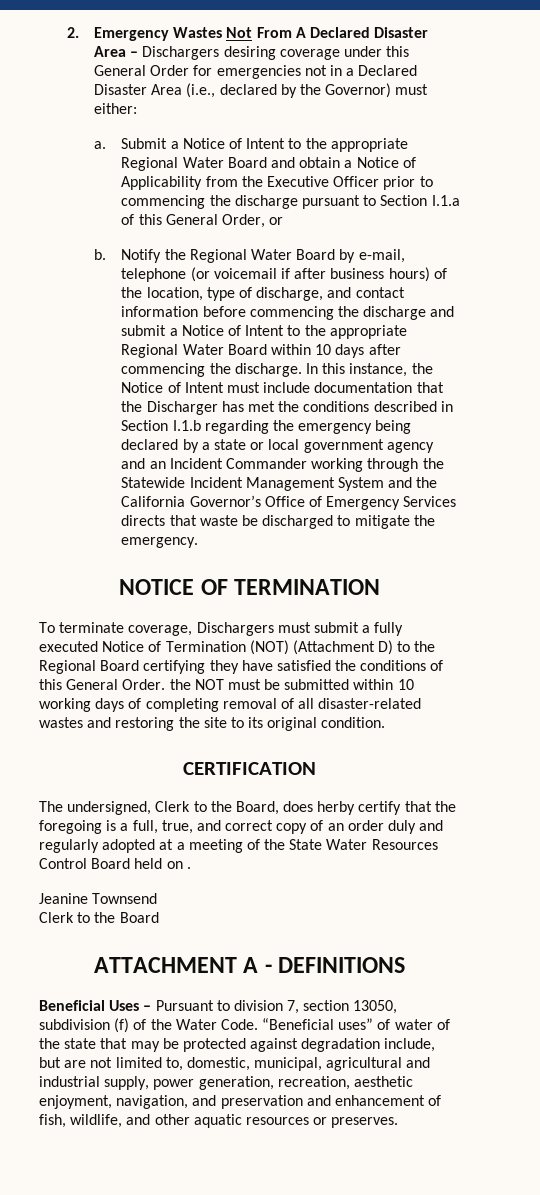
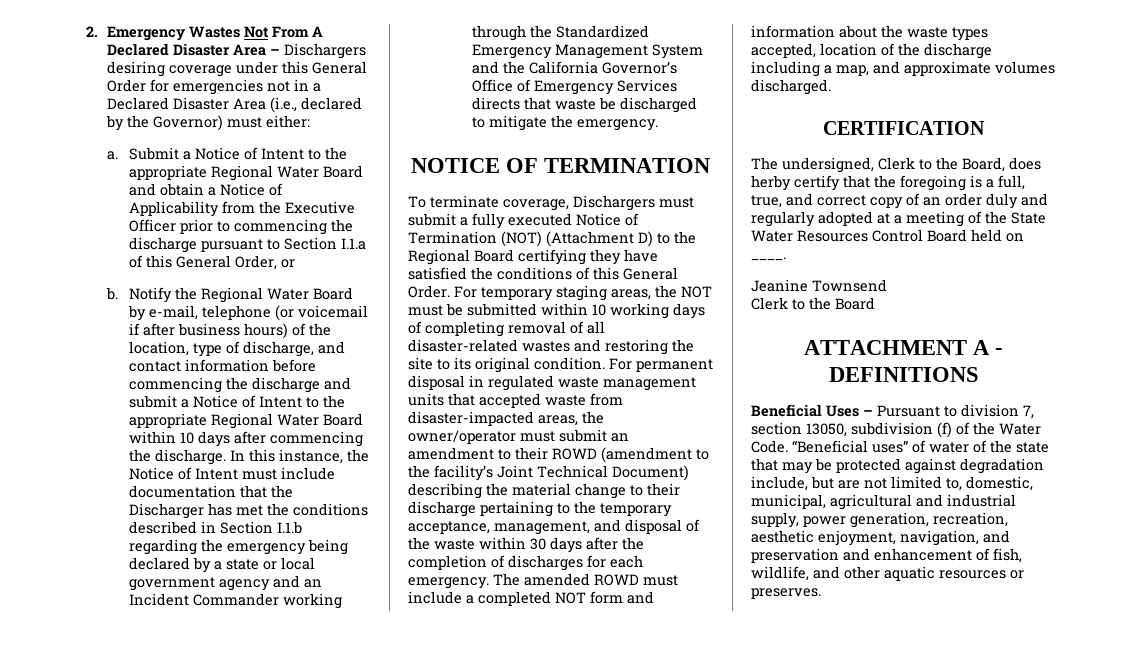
[121,477,243,488] Statewide Incident -> [555,25,649,38] [471,44,552,59] Standardized Emergency
(166, 684) none -> [454,285,651,301] For temporary staging areas,
(386, 722) none -> [609,358,713,372] [408,375,696,391] [408,393,623,408] [408,411,604,426] [408,429,629,444] [408,447,709,463] [408,465,689,481] [408,483,680,499] [408,501,672,517] [408,519,700,535] [408,537,644,553] [408,555,643,571] [408,573,678,589] [408,591,654,606] [751,25,988,41] [751,43,992,59] [751,61,1055,77] [751,79,831,95] For permanent disposal in regulated waste management units that accepted waste from disaster-impacted areas, the owner/operator must submit an amendment to their ROWD (amendment to the facility’s Joint Technical Document) describing the material change to their discharge pertaining to the temporary acceptance, management, and disposal of the waste within 30 days after the completion of discharges for each emergency. The amended ROWD must include a completed NOT form and information about the waste types accepted, location of the discharge including a map, and approximate volumes discharged.
[186,867,191,869] . -> [751,257,786,261] ____.

